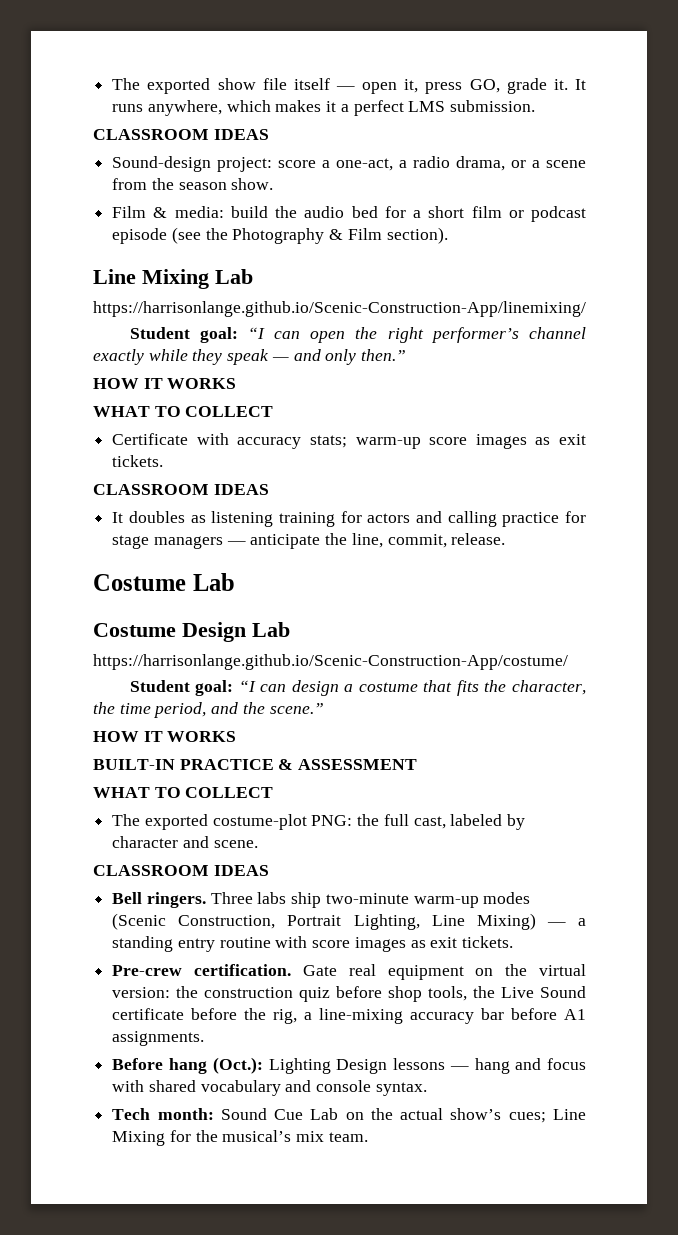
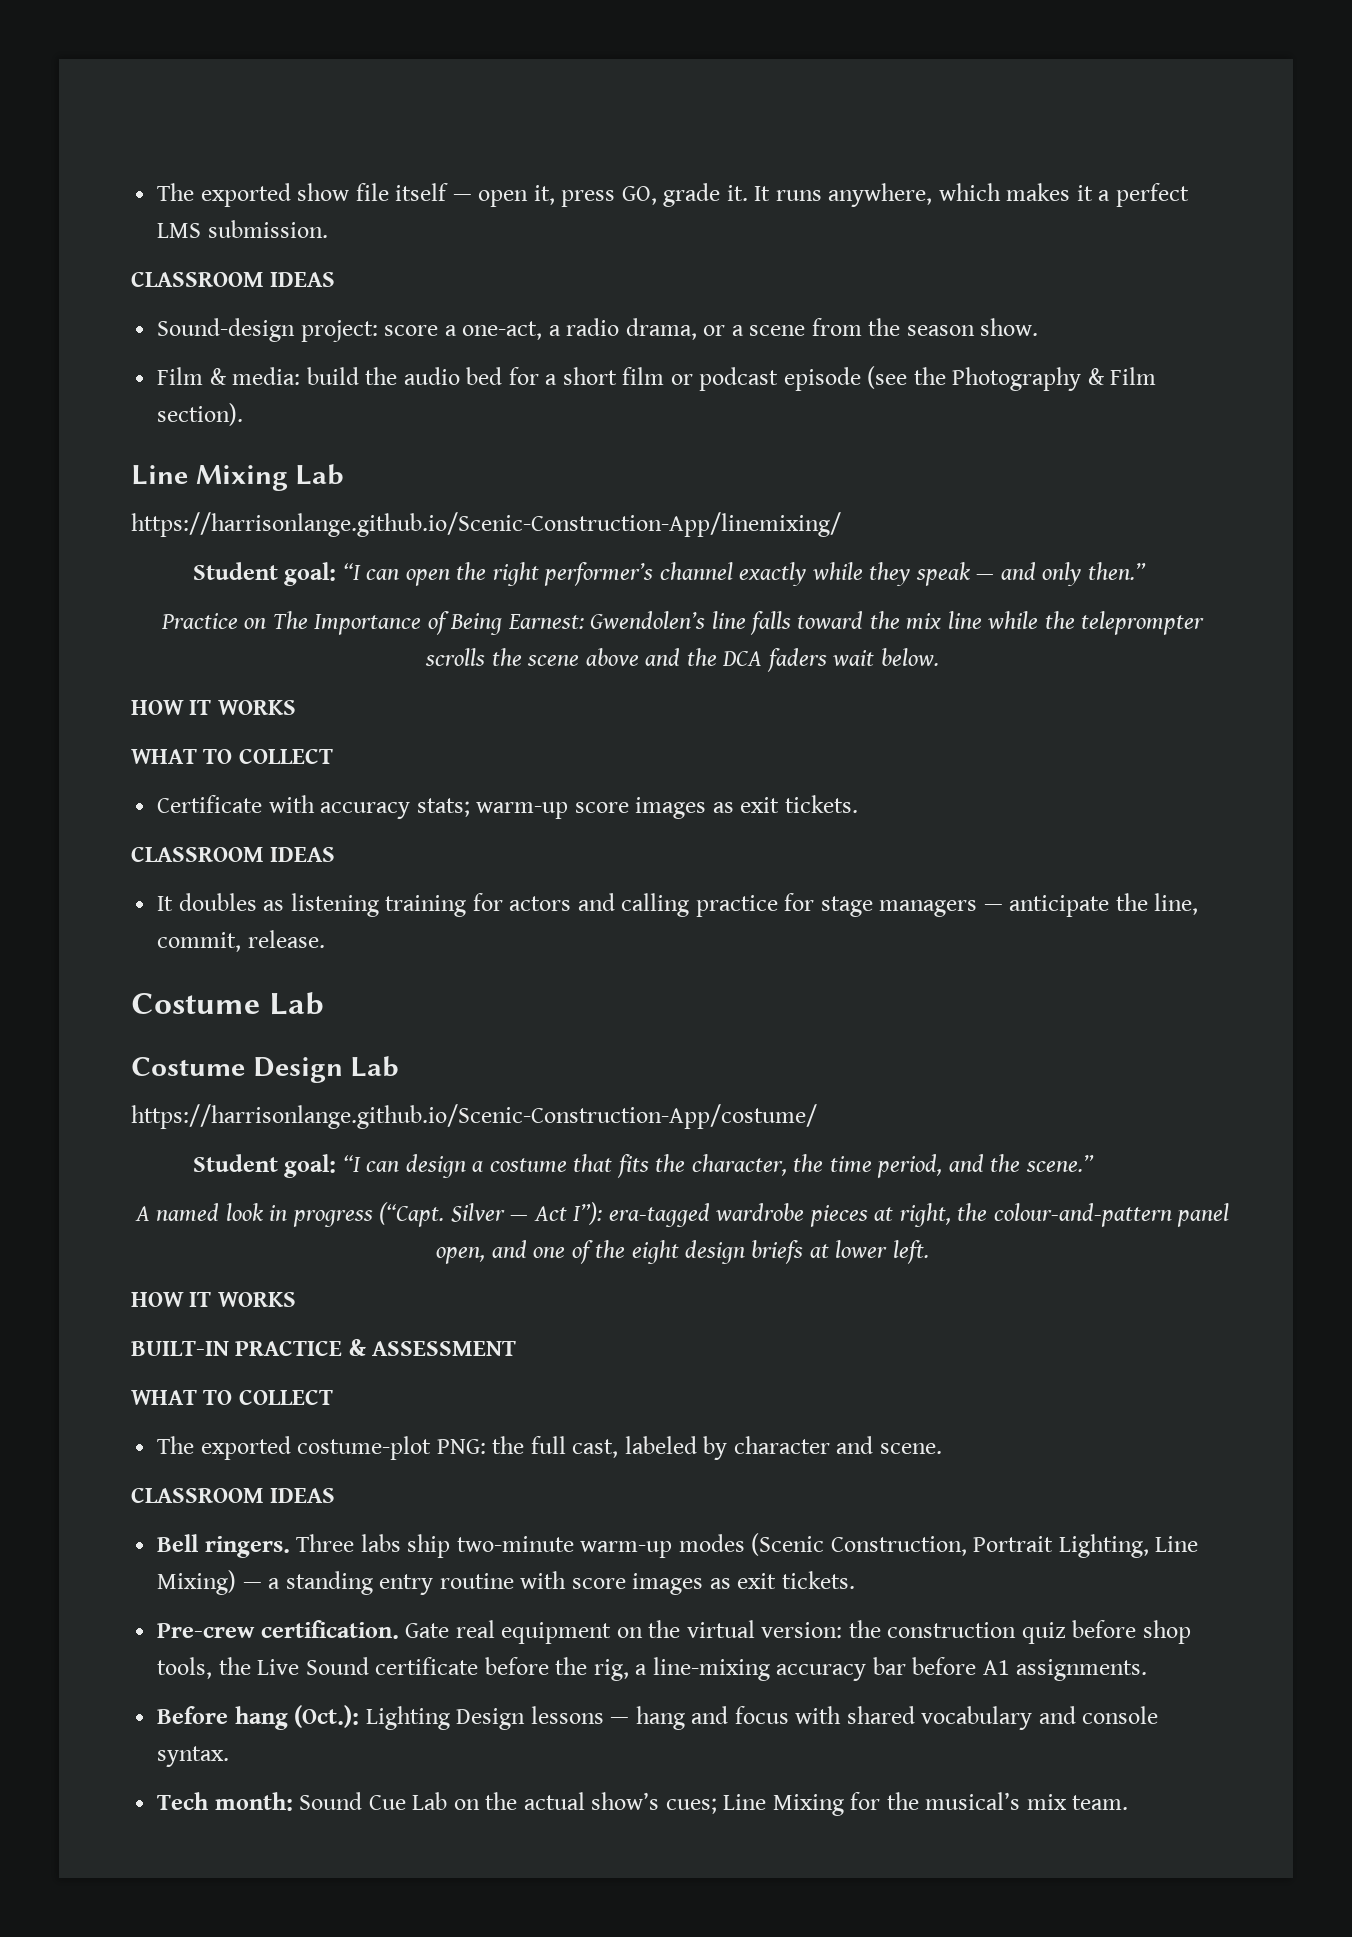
(407, 355) none -> [160,611,1205,635] [425,648,939,672] // Practice on The Importance of Being Earnest: Gwendolen’s line falls toward the mix line while the teleprompter scrolls the scene above and the DCA faders wait below.
(324, 708) none -> [134,1202,1230,1227] [436,1240,929,1264] // A named look in progress (“Capt. Silver — Act I”): era-tagged wardrobe pieces at right, the colour-and-pattern panel open, and one of the eight design briefs at lower left.

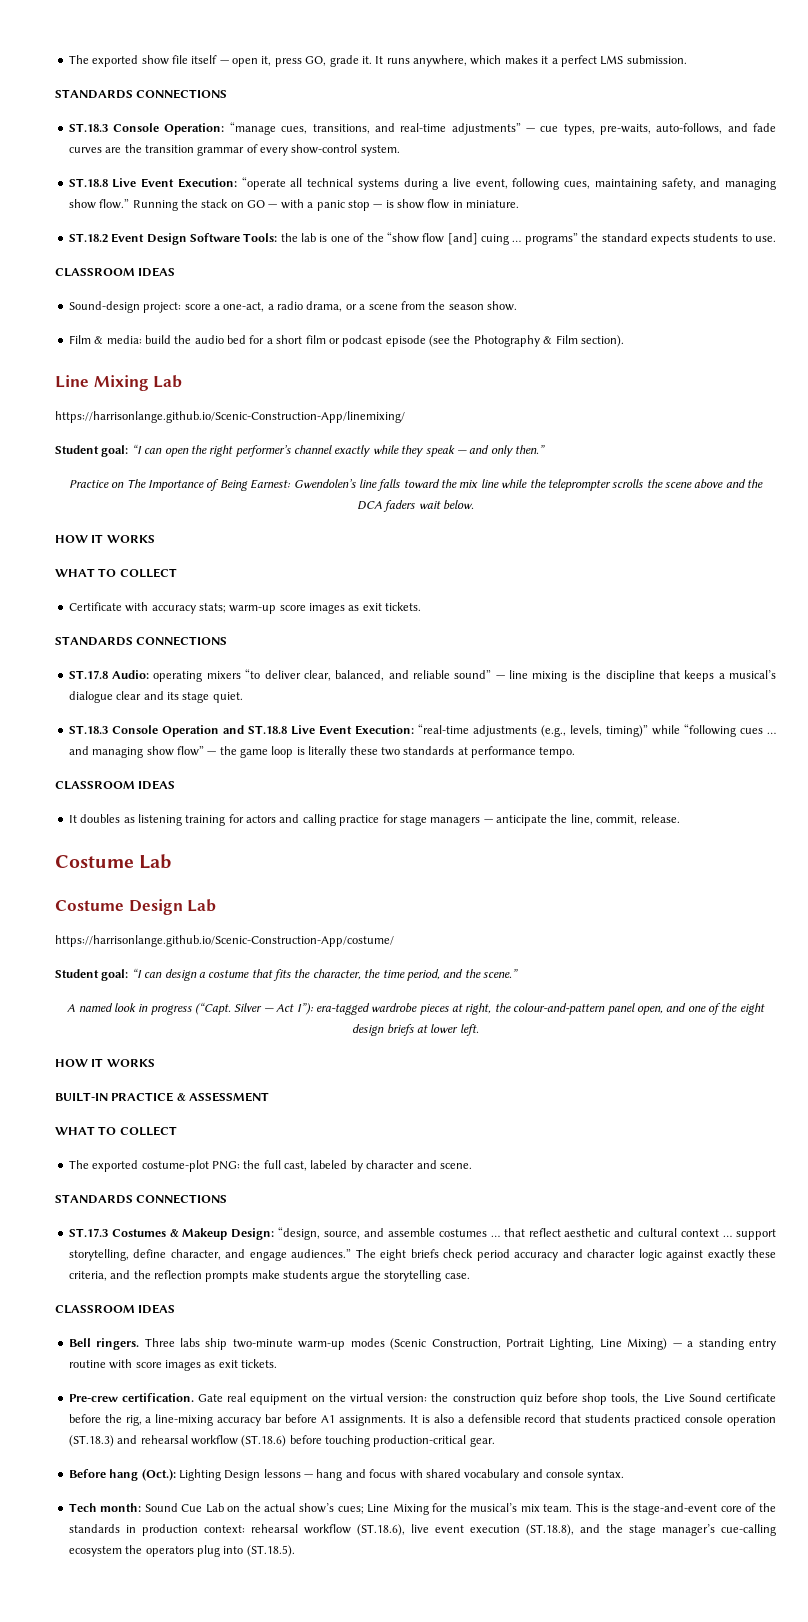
(328, 229) none -> [55,89,228,99] [68,122,777,135] [68,144,400,156] [68,177,777,190] [68,199,520,211] [68,232,776,245] // STANDARDS CONNECTIONS // ST.18.3 Console Operation: “manage cues, transitions, and real-time adjustments” — cue types, pre-waits, auto-follows, and fade curves are the transition grammar of every show-control system. // ST.18.8 Live Event Execution: “operate all technical systems during a live event, following cues, maintaining safety, and managing show flow.” Running the stack on GO — with a panic stop — is show flow in miniature. // ST.18.2 Event Design Software Tools: the lab is one of the “show flow [and] cuing … programs” the standard expects students to use.
(858, 804) none -> [55,636,228,646] [68,669,776,682] [68,691,243,703] [68,724,776,737] [68,746,576,758] // STANDARDS CONNECTIONS // ST.17.8 Audio: operating mixers “to deliver clear, balanced, and reliable sound” — line mixing is the discipline that keeps a musical’s dialogue clear and its stage quiet. // ST.18.3 Console Operation and ST.18.8 Live Event Execution: “real-time adjustments (e.g., levels, timing)” while “following cues … and managing show flow” — the game loop is literally these two standards at performance tempo.
(942, 1448) none -> [55,1194,228,1204] [68,1227,777,1240] [68,1249,777,1261] [68,1270,470,1282] // STANDARDS CONNECTIONS // ST.17.3 Costumes & Makeup Design: “design, source, and assemble costumes … that reflect aesthetic and cultural context … support storytelling, define character, and engage audiences.” The eight briefs check period accuracy and character logic against exactly these criteria, and the reflection prompts make students argue the storytelling case.
(1148, 1670) none -> [409,1414,777,1426] [68,1435,495,1447] It is also a defensible record that students practiced console operation (ST.18.3) and rehearsal workflow (ST.18.6) before touching production-critical gear.
(1129, 1802) none -> [575,1503,776,1515] [68,1524,776,1536] [68,1545,295,1557] This is the stage-and-event core of the standards in production context: rehearsal workflow (ST.18.6), live event execution (ST.18.8), and the stage manager’s cue-calling ecosystem the operators plug into (ST.18.5).

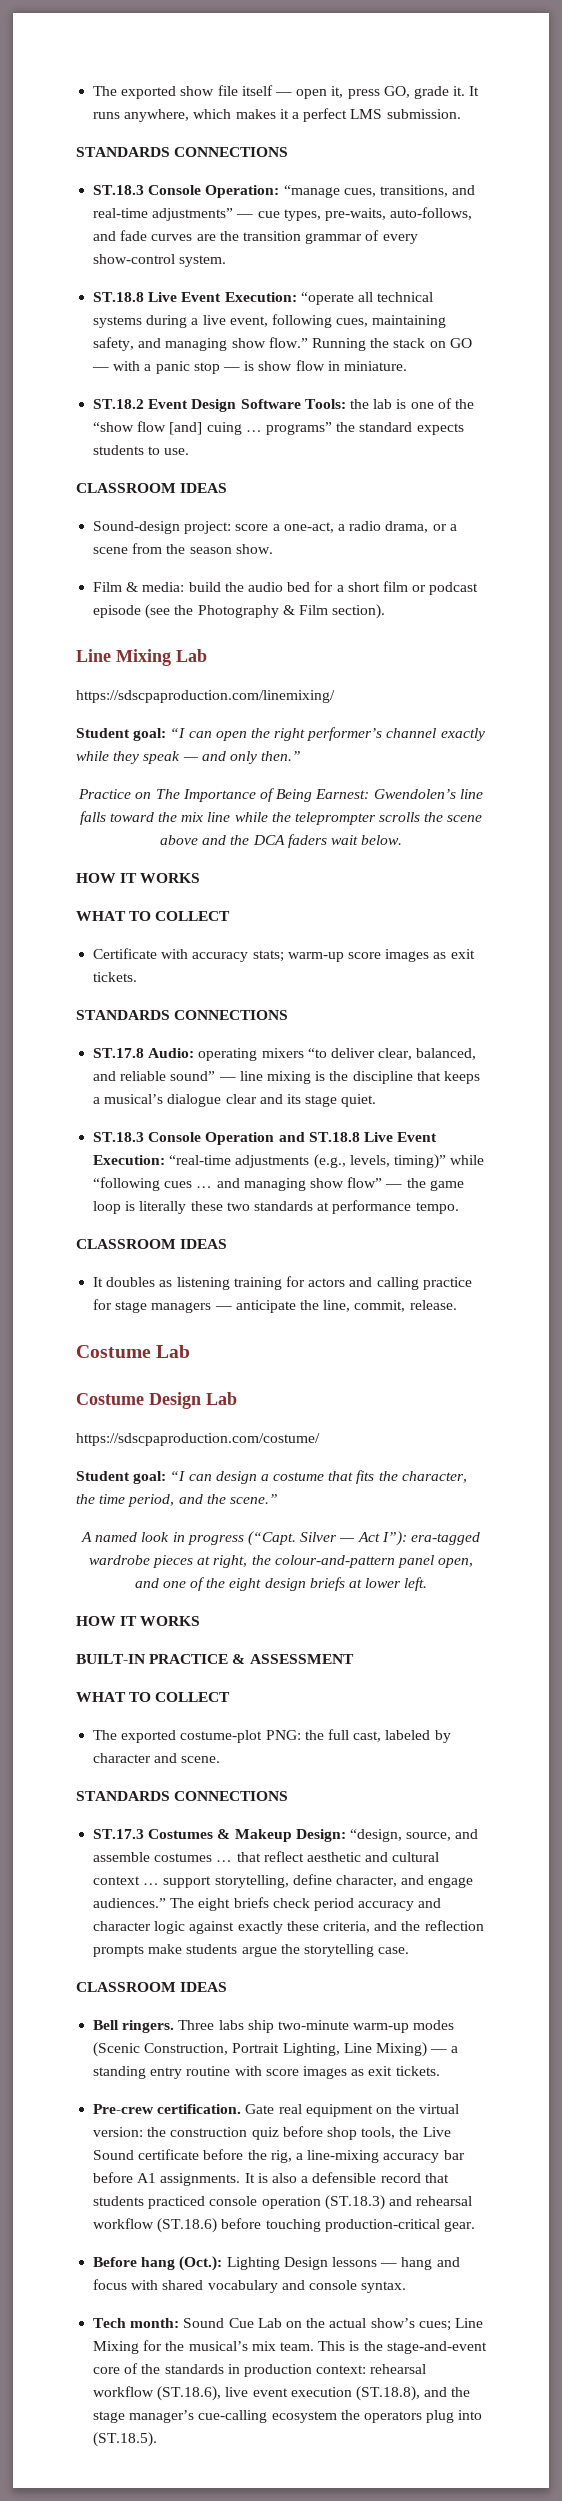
[55,411,405,423] https://harrisonlange.github.io/Scenic-Construction-App/linemixing/ -> [76,690,335,703] https://sdscpaproduction.com/linemixing/
[55,935,394,947] https://harrisonlange.github.io/Scenic-Construction-App/costume/ -> [76,1433,320,1446] https://sdscpaproduction.com/costume/

